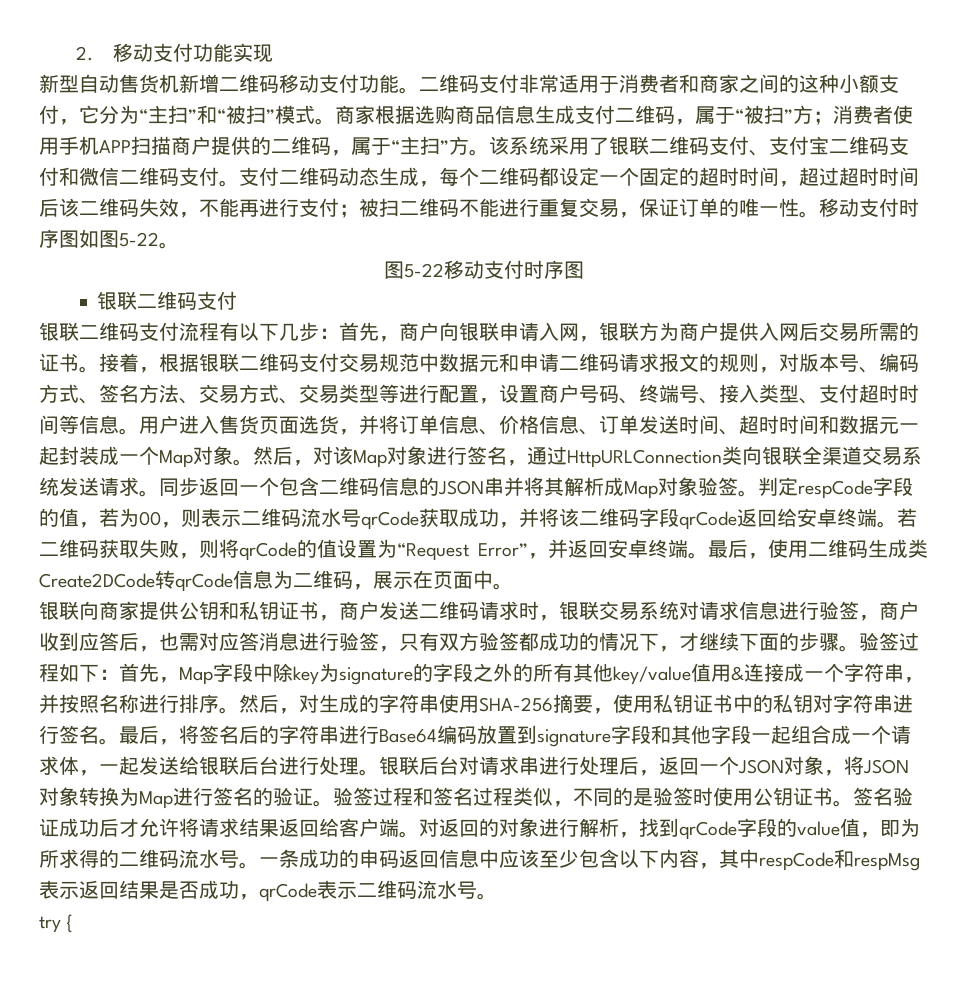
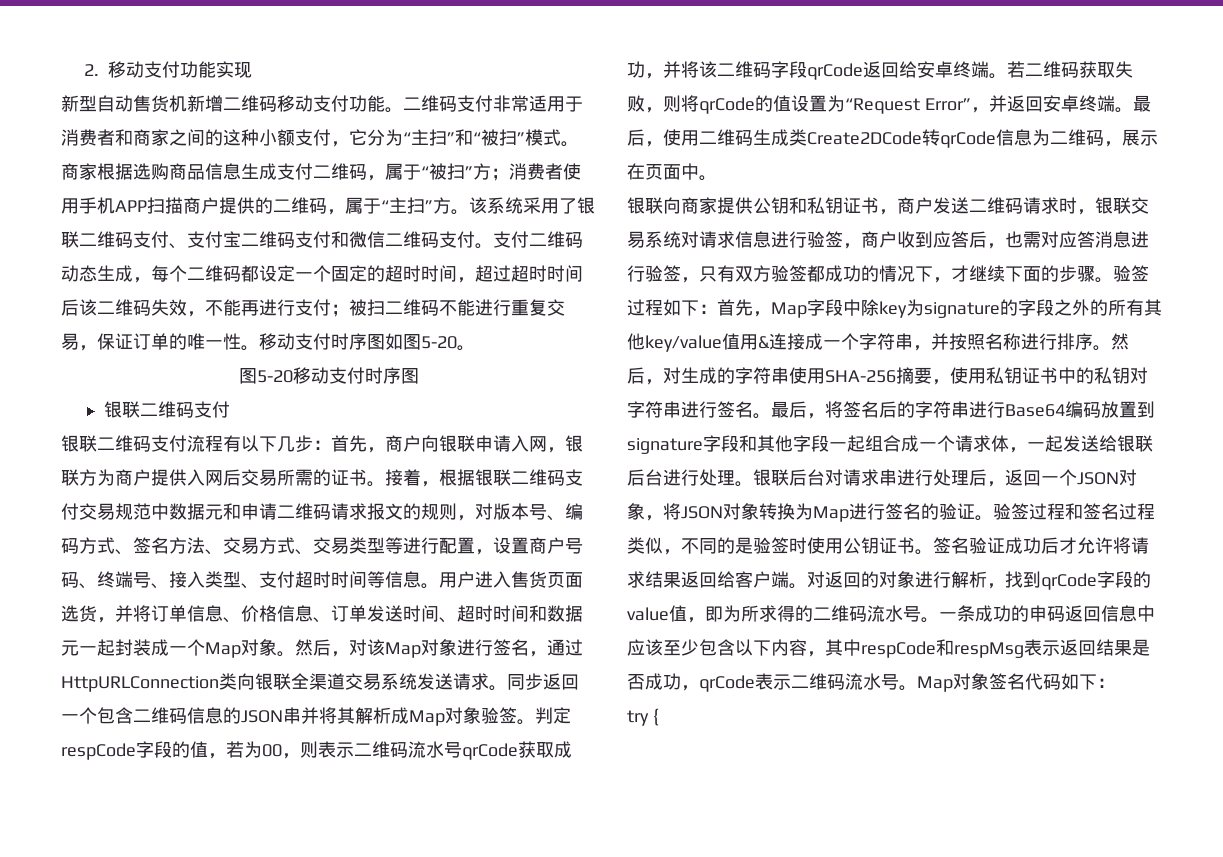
[119,232,159,247] 5-22 -> [421,336,457,349] 5-20
[403,263,444,278] 5-22 -> [256,370,293,383] 5-20
(497, 896) none -> [917,673,1115,692] Map对象签名代码如下：

